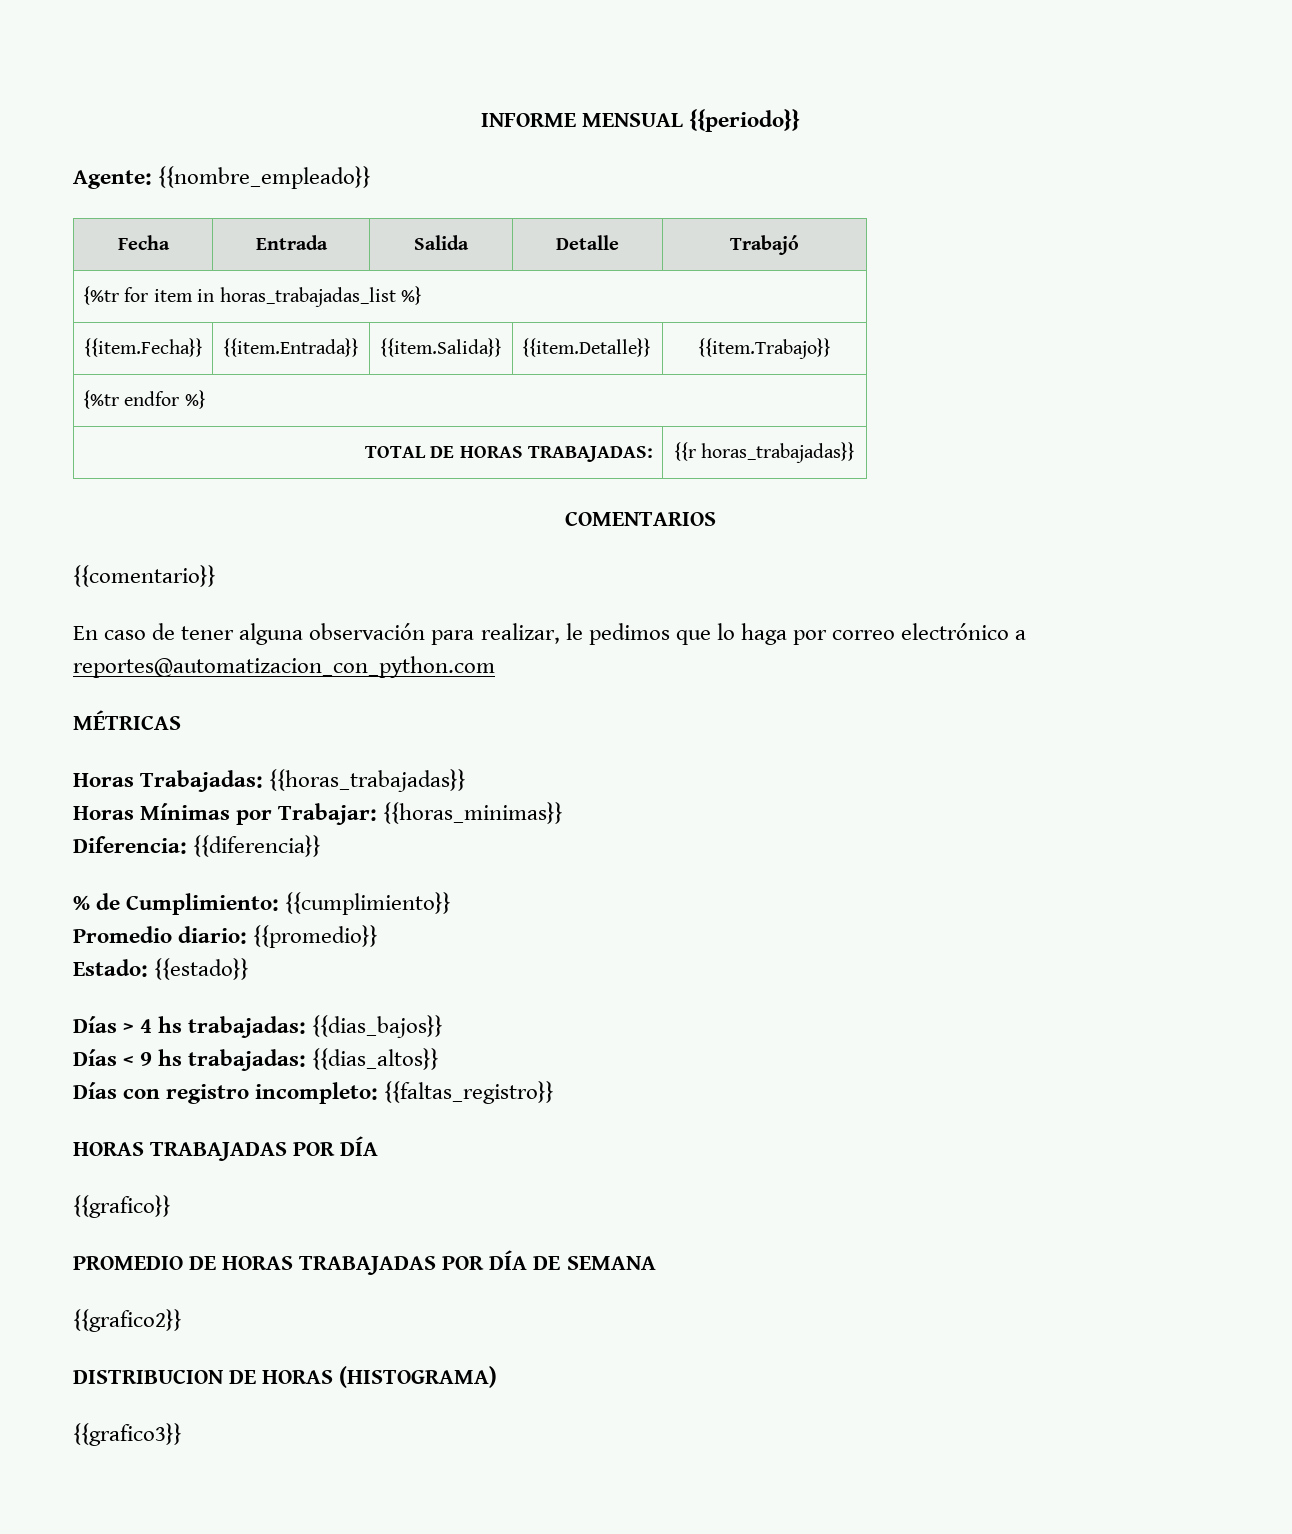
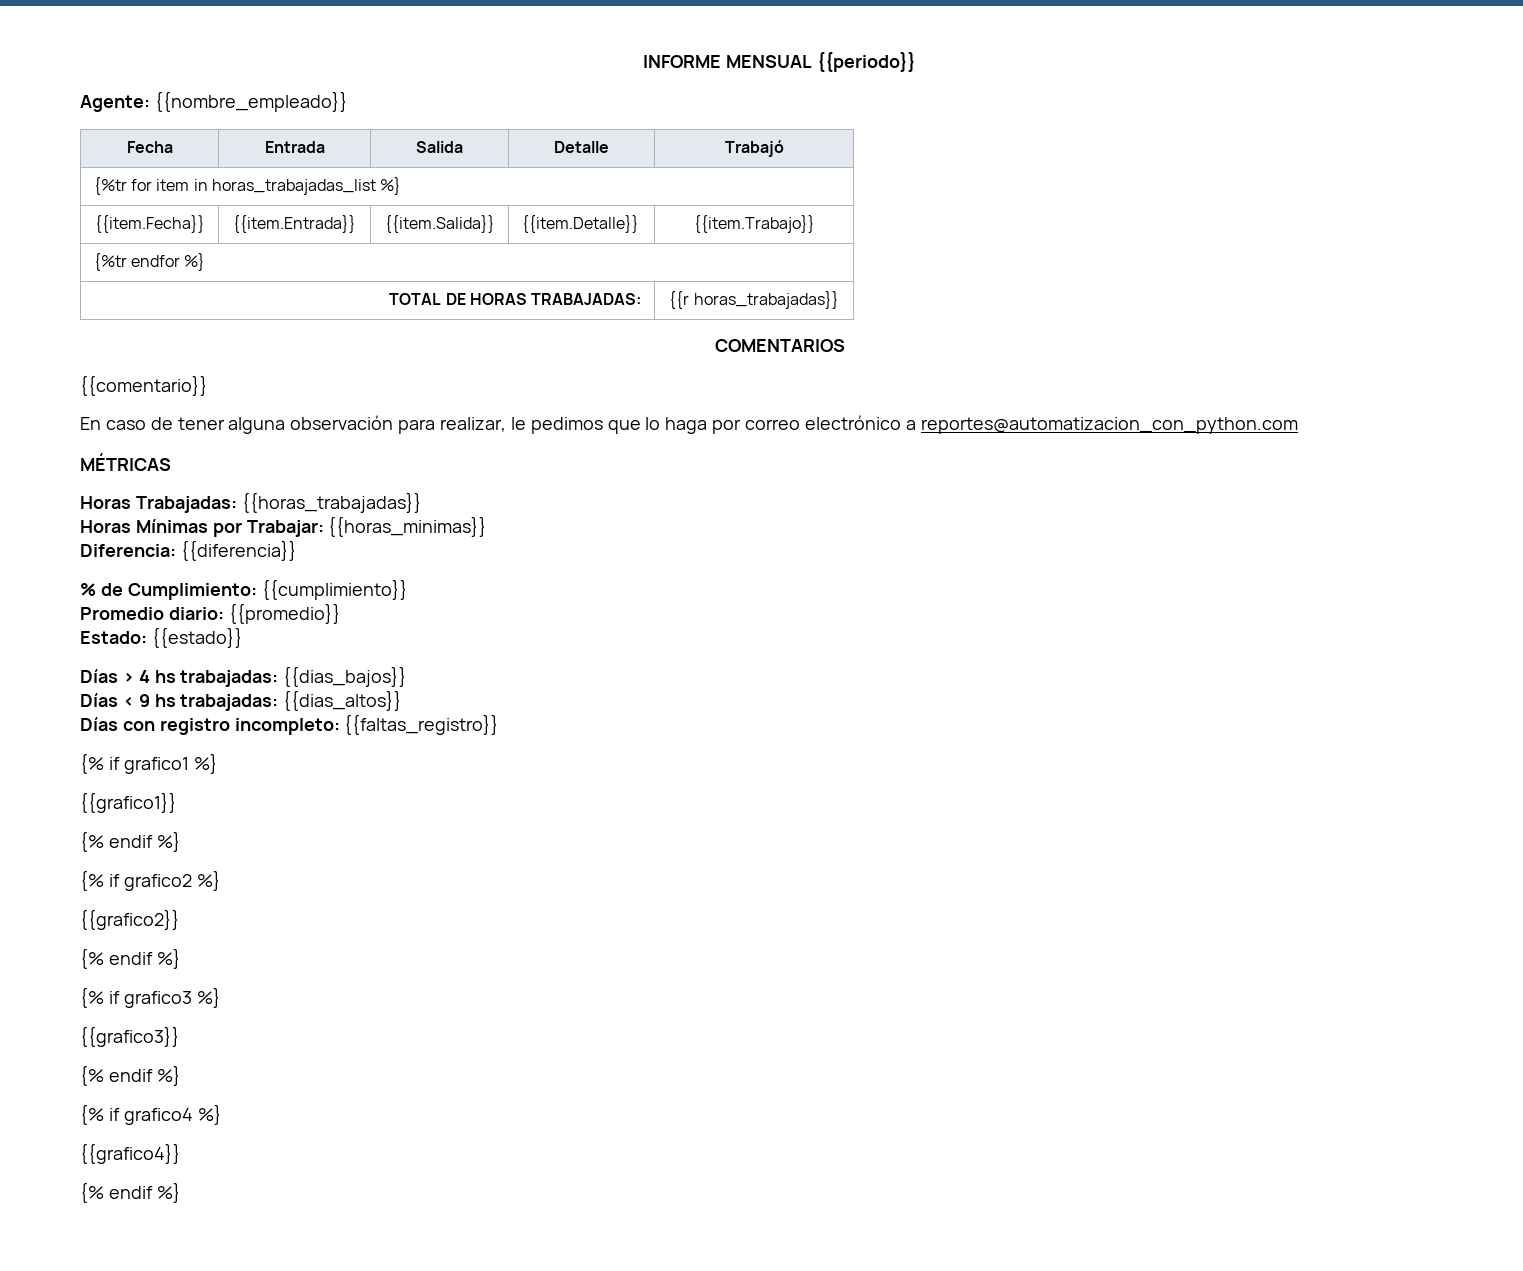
[73,1136,379,1161] [73,1195,171,1218] [73,1250,656,1275] [73,1309,182,1332] [73,1366,498,1388] [73,1423,182,1446] HORAS TRABAJADAS POR DÍA // {{grafico}} // PROMEDIO DE HORAS TRABAJADAS POR DÍA DE SEMANA // {{grafico2}} // DISTRIBUCION DE HORAS (HISTOGRAMA) // {{grafico3}} -> [80,753,218,774] [80,792,177,813] [80,831,181,852] [80,870,221,891] [80,909,180,930] [80,948,181,969] [80,987,221,1008] [80,1026,180,1047] [80,1065,181,1086] [80,1104,222,1125] [80,1143,181,1164] [80,1182,181,1203] {% if grafico1 %} // {{grafico1}} // {% endif %} // {% if grafico2 %} // {{grafico2}} // {% endif %} // {% if grafico3 %} // {{grafico3}} // {% endif %} // {% if grafico4 %} // {{grafico4}} // {% endif %}

